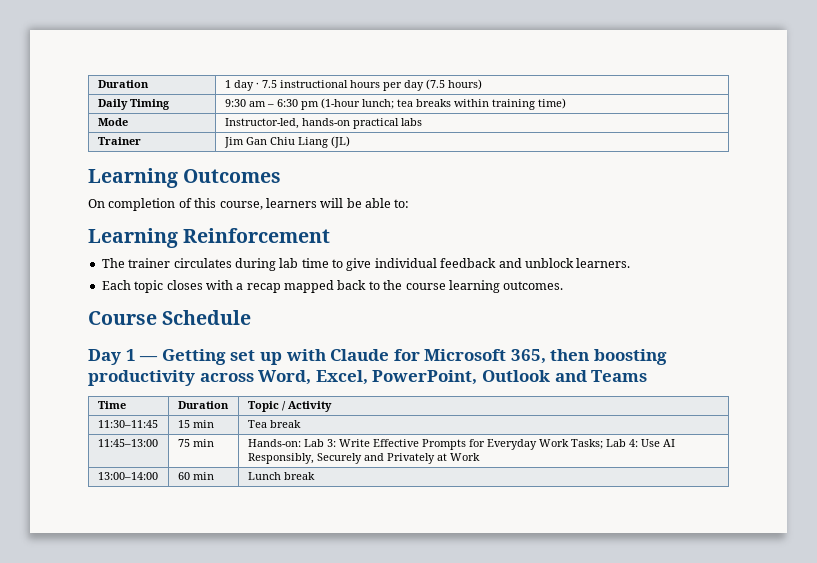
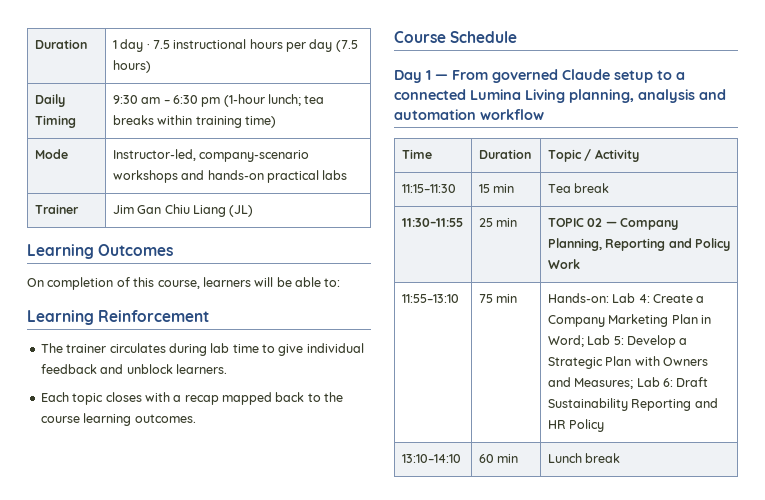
(299, 123) none -> [199,150,310,162] [112,170,205,183] company-scenario workshops and
[161,349,668,365] [88,370,648,386] Getting set up with Claude for Microsoft 365, then boosting productivity across Word, Excel, PowerPoint, Outlook and Teams -> [452,69,685,83] [394,89,726,103] [394,109,544,120] From governed Claude setup to a connected Lumina Living planning, analysis and automation workflow
[97,420,158,428] 11:30–11:45 -> [401,184,456,193] 11:15–11:30
[97,439,158,447] [177,439,214,447] [247,439,675,450] [247,453,480,464] [97,472,158,480] 11:45–13:00 | 75 min | Hands-on: Lab 3: Write Effective Prompts for Everyday Work Tasks; Lab 4: Use AI Responsibly, Securely and Privately at Work // 13:00–14:00 -> [401,218,463,227] [478,218,518,227] [547,218,678,230] [547,238,730,251] [547,259,580,269] [401,294,459,303] [478,294,518,303] [547,293,705,303] [547,314,711,327] [547,335,688,348] [547,356,708,369] [547,377,709,389] [547,398,718,411] [547,419,605,432] [401,454,461,463] 11:30–11:55 | 25 min | TOPIC 02 — Company Planning, Reporting and Policy Work // 11:55–13:10 | 75 min | Hands-on: Lab 4: Create a Company Marketing Plan in Word; Lab 5: Develop a Strategic Plan with Owners and Measures; Lab 6: Draft Sustainability Reporting and HR Policy // 13:10–14:10

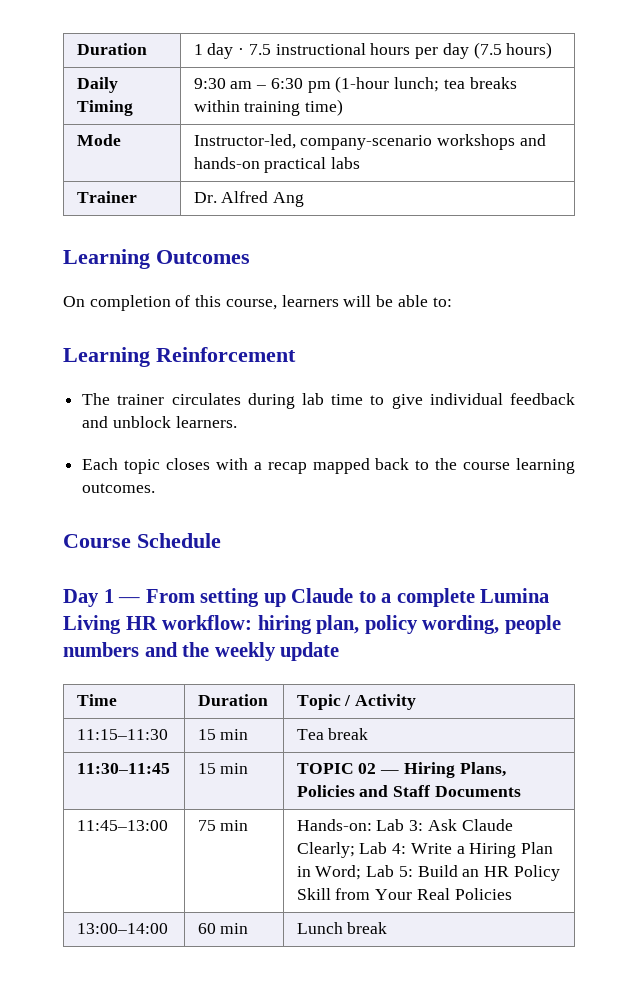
[112,204,254,217] Jim Gan Chiu Liang (JL) -> [193,191,305,207] Dr. Alfred Ang
[492,69,653,83] governed Claude setup -> [200,588,354,607] setting up Claude
[394,89,466,100] connected -> [396,588,475,607] complete
[569,89,726,103] [394,109,544,120] planning, analysis and automation workflow -> [125,615,561,634] [63,642,340,661] HR workflow: hiring plan, policy wording, people numbers and the weekly update
[401,218,463,227] [478,218,493,227] 11:30–11:55 | 25 -> [76,763,170,774] [197,763,216,774] 11:30–11:45 | 15
[619,218,678,230] [547,238,730,251] [547,259,580,269] [401,294,459,303] [478,294,518,303] [547,293,705,303] [547,314,669,327] Company Planning, Reporting and Policy Work // 11:55–13:10 | 75 min | Hands-on: Lab 4: Create a Company Marketing -> [403,762,506,778] [296,785,521,797] [76,820,168,831] [197,820,249,831] [296,819,513,831] [296,842,517,858] Hiring Plans, Policies and Staff Documents // 11:45–13:00 | 75 min | Hands-on: Lab 3: Ask Claude Clearly; Lab 4: Write a Hiring
[626,335,688,348] [547,356,708,369] [547,377,709,389] [547,398,718,411] [547,419,605,432] [401,454,461,463] Develop a Strategic Plan with Owners and Measures; Lab 6: Draft Sustainability Reporting and HR Policy // 13:10–14:10 -> [417,865,560,881] [296,888,512,900] [76,923,168,934] Build an HR Policy Skill from Your Real Policies // 13:00–14:00

